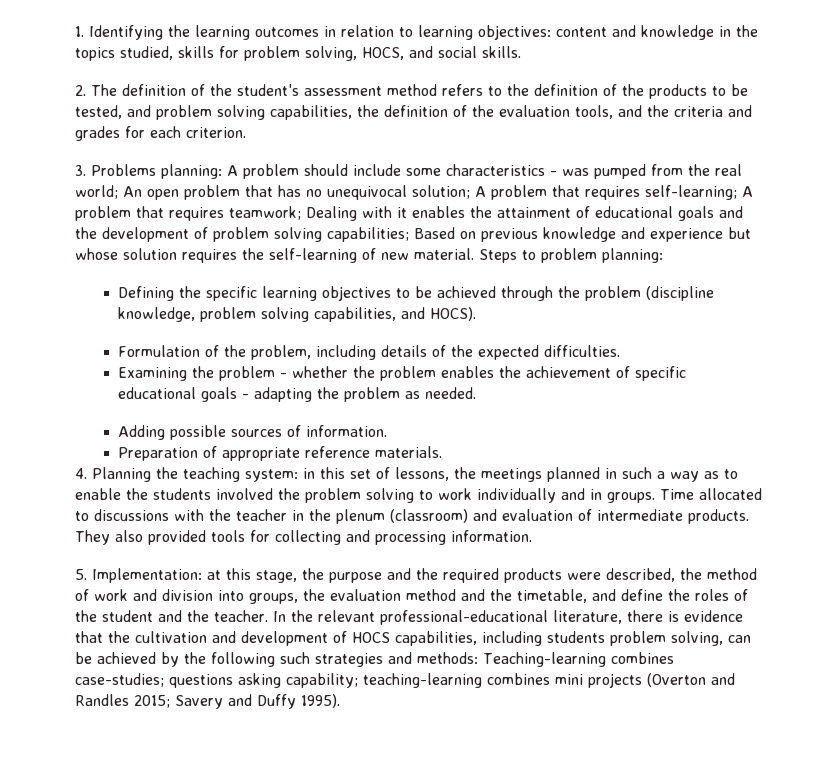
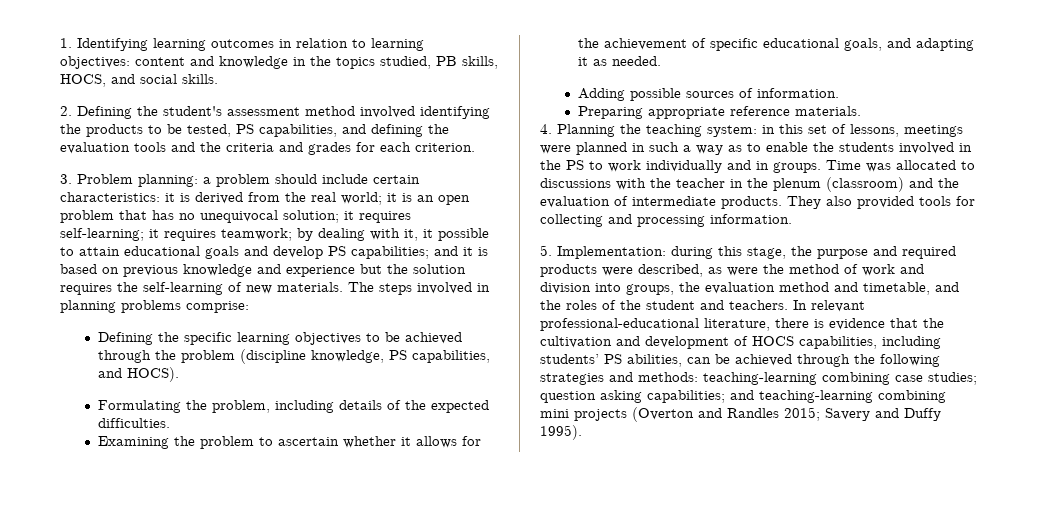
[168,25,190,37] the -> (148, 44) none
[178,46,357,61] skills for problem solving, -> [436,56,498,69] PB skills,
[91,84,205,96] The definition of -> [77,106,132,119] Defining
[442,84,617,96] refers to the definition of -> [360,106,490,119] involved identifying
[127,105,613,120] and problem solving capabilities, the definition of the evaluation tools, -> [236,124,449,137] [60,142,166,154] PS capabilities, and defining the evaluation tools
[91,164,646,179] Problems planning: A problem should include some characteristics - was pumped -> [77,174,420,187] [60,192,243,204] Problem planning: a problem should include certain characteristics: it is derived
[123,186,142,197] An -> [387,193,434,202] it is an
[475,185,753,200] [75,206,743,221] [75,227,455,242] A problem that requires self-learning; A problem that requires teamwork; Dealing with it enables the attainment of educational goals and the development of problem solving capabilities; Based -> [344,211,411,223] [60,228,489,241] [60,246,488,259] [60,264,97,274] it requires self-learning; it requires teamwork; by dealing with it, it possible to attain educational goals and develop PS capabilities; and it is based
[75,248,118,260] whose -> [387,264,408,274] the
[414,248,663,263] material. Steps to problem planning: -> [277,282,490,295] [60,300,249,313] materials. The steps involved in planning problems comprise:
[200,307,310,322] problem solving -> [388,350,407,360] PS
[118,345,220,357] Formulation of -> [97,400,181,413] Formulating
[280,366,495,381] - whether the problem enables -> [258,436,481,448] to ascertain whether it allows for
[201,387,401,402] goals - adapting the problem -> [843,38,974,51] [577,57,588,66] goals, and adapting it
[118,446,218,461] Preparation of -> [577,106,643,119] Preparing
[454,467,542,482] the meetings -> [904,125,963,137] [540,145,571,154] meetings were
[278,488,414,503] the problem solving -> [959,143,972,152] [540,160,584,170] in the PS
(694, 494) none -> [866,163,891,172] was
(497, 515) none -> [938,178,959,188] the
[207,570,221,580] at -> [671,246,713,259] during
[416,568,438,580] the -> (897, 251) none
(675, 575) none -> [708,267,758,276] as were
[490,589,512,601] the -> (858, 287) none
[621,589,663,601] define -> (959, 287) none
[187,610,313,622] the teacher. In the -> [729,300,807,310] teachers. In
[547,631,723,646] students problem solving, -> [540,354,682,367] students’ PS abilities,
[161,652,179,667] by -> [797,354,850,367] through
[280,652,310,664] such -> (940, 360) none
[483,652,674,667] [75,673,550,688] Teaching-learning combines case-studies; questions asking capability; teaching-learning combines -> [703,372,977,385] [540,390,946,403] teaching-learning combining case studies; question asking capabilities; and teaching-learning combining

